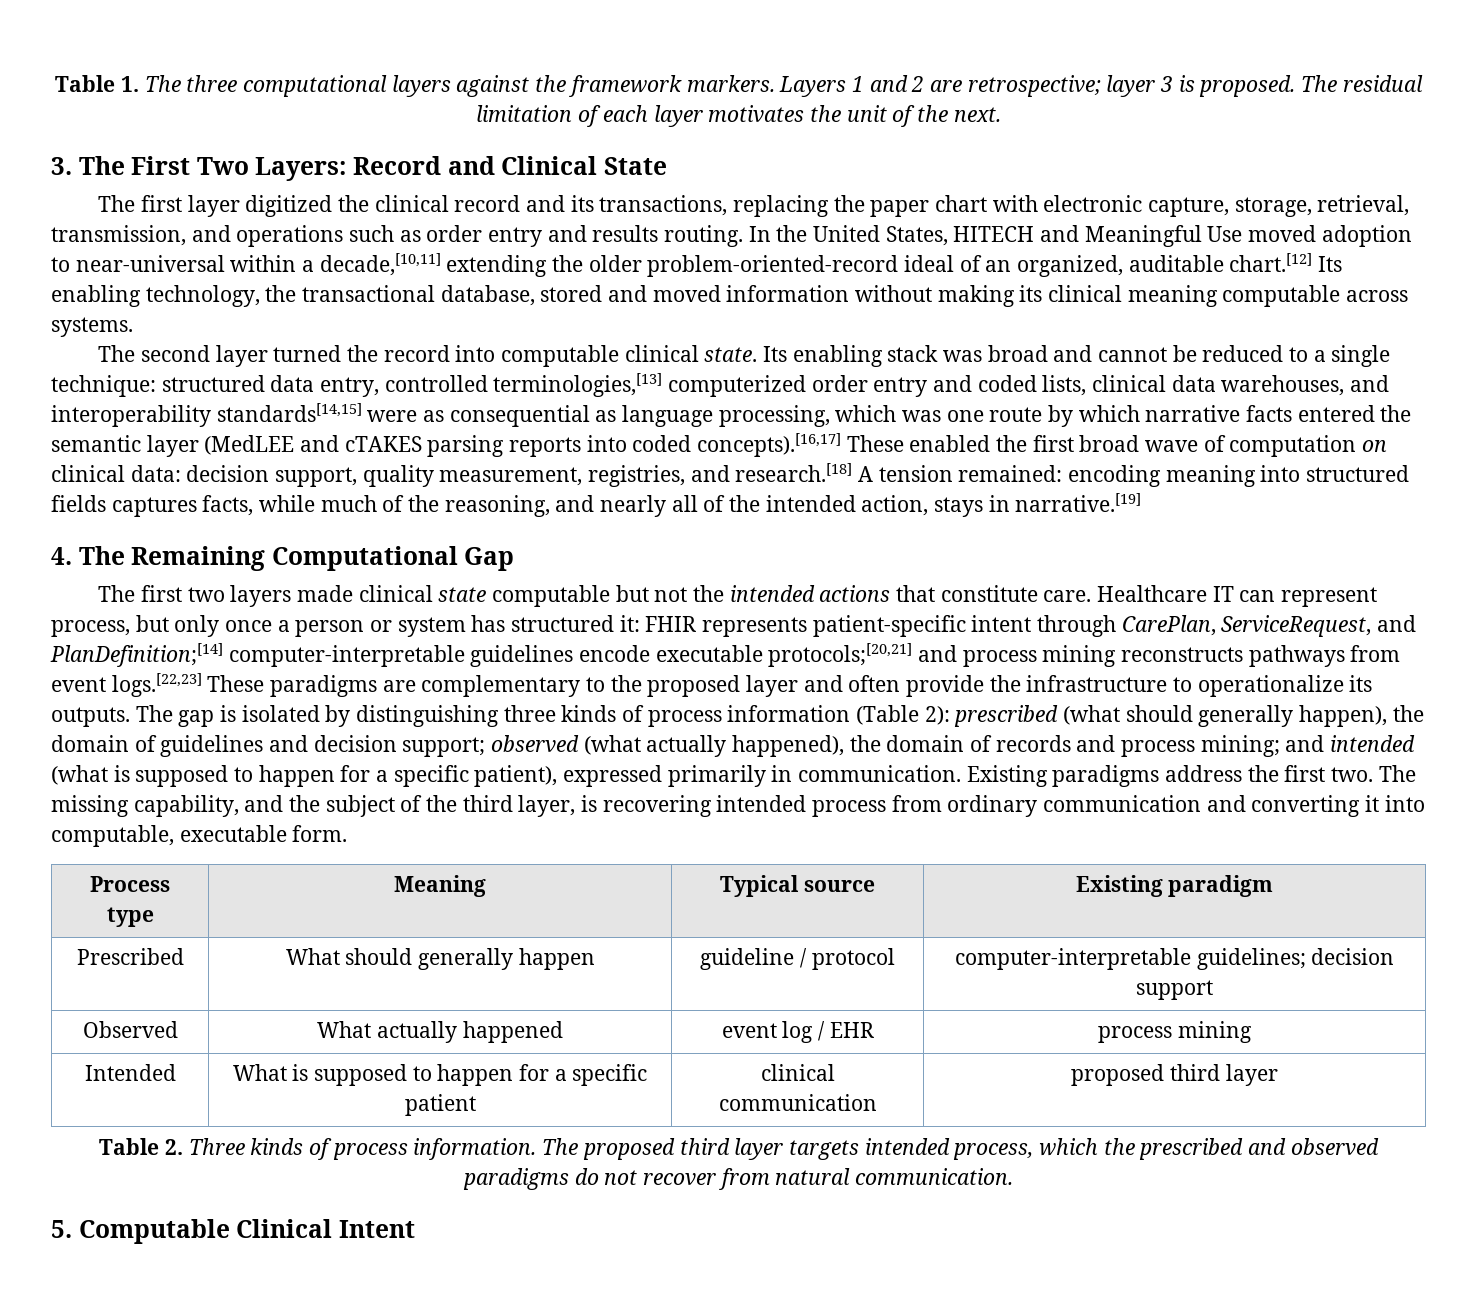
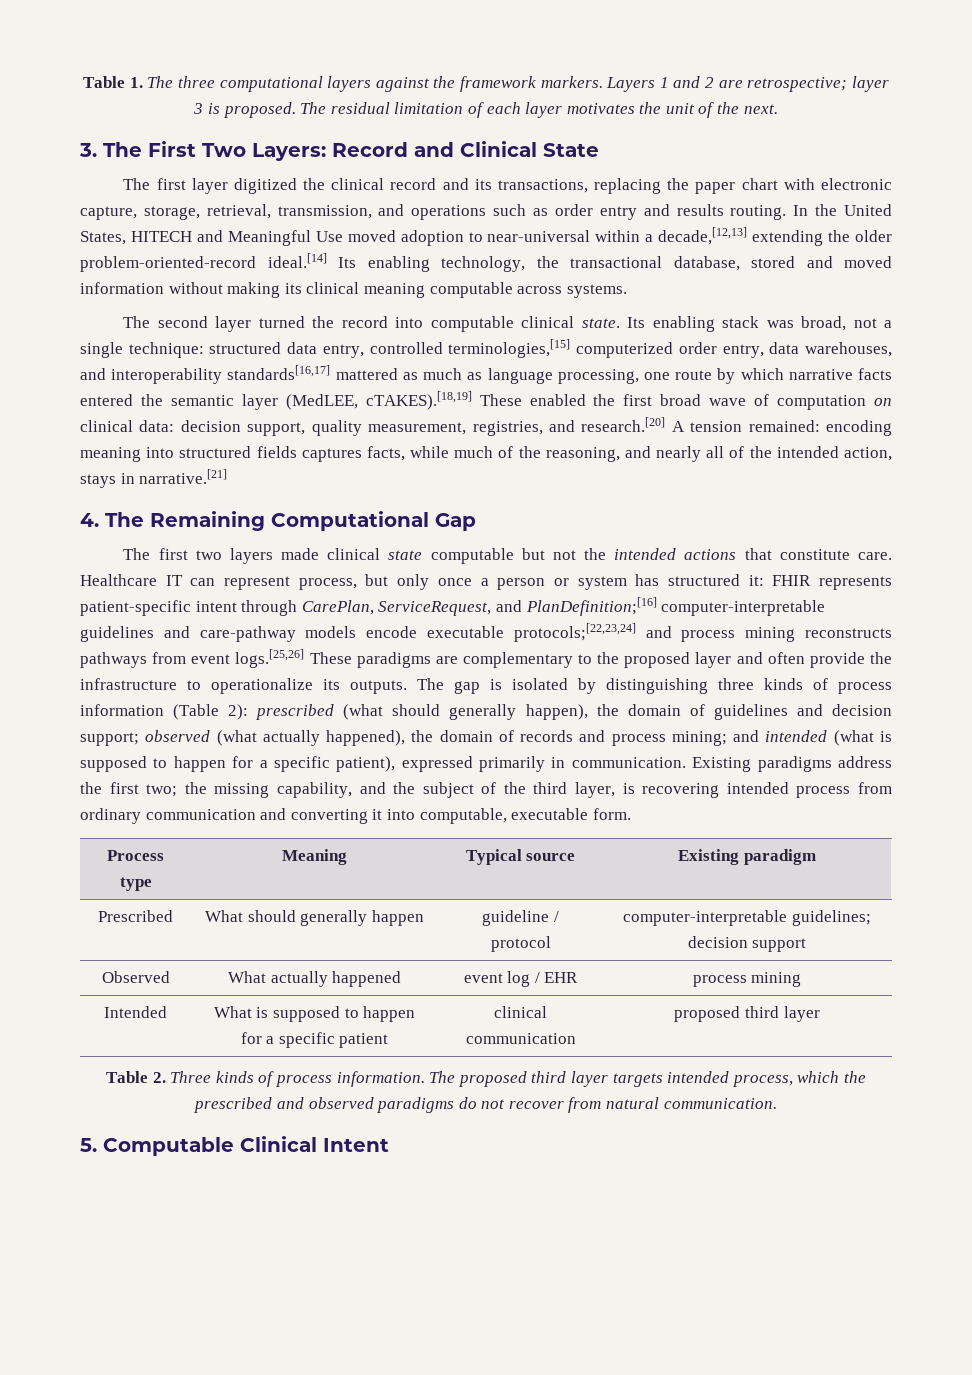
[319,253,441,276] decade,[10,11] -> [658,227,748,245] decade,[12,13]
[904,253,1313,277] ideal of an organized, auditable chart.[12] -> [267,253,327,268] ideal.[14]
[987,345,1308,362] broad and cannot be reduced to -> [801,316,877,331] broad, not
[493,373,663,397] terminologies,[13] -> [448,339,571,358] terminologies,[15]
[873,375,1390,397] [51,403,590,427] entry and coded lists, clinical data warehouses, and interoperability standards[14,15] were as consequential -> [722,342,893,358] [80,365,463,384] entry, data warehouses, and interoperability standards[16,17] mattered as much
[835,405,942,422] which was -> (639, 376) none
[204,433,842,457] (MedLEE and cTAKES parsing reports into coded concepts).[16,17] -> [285,391,472,410] (MedLEE, cTAKES).[18,19]
[735,463,853,482] research.[18] -> [581,417,666,432] research.[20]
[1015,493,1142,512] narrative.[19] -> [139,469,228,484] narrative.[21]
[50,643,223,667] PlanDefinition;[14] -> [525,597,657,616] PlanDefinition;[16]
(574, 656) none -> [163,626,357,642] and care-pathway models
[768,643,913,667] protocols;[20,21] -> [513,623,636,642] protocols;[22,23,24]
[111,673,202,697] logs.[22,23] -> [235,649,305,668] logs.[25,26]
[1331,765,1416,782] two. The -> [146,782,207,797] two; the

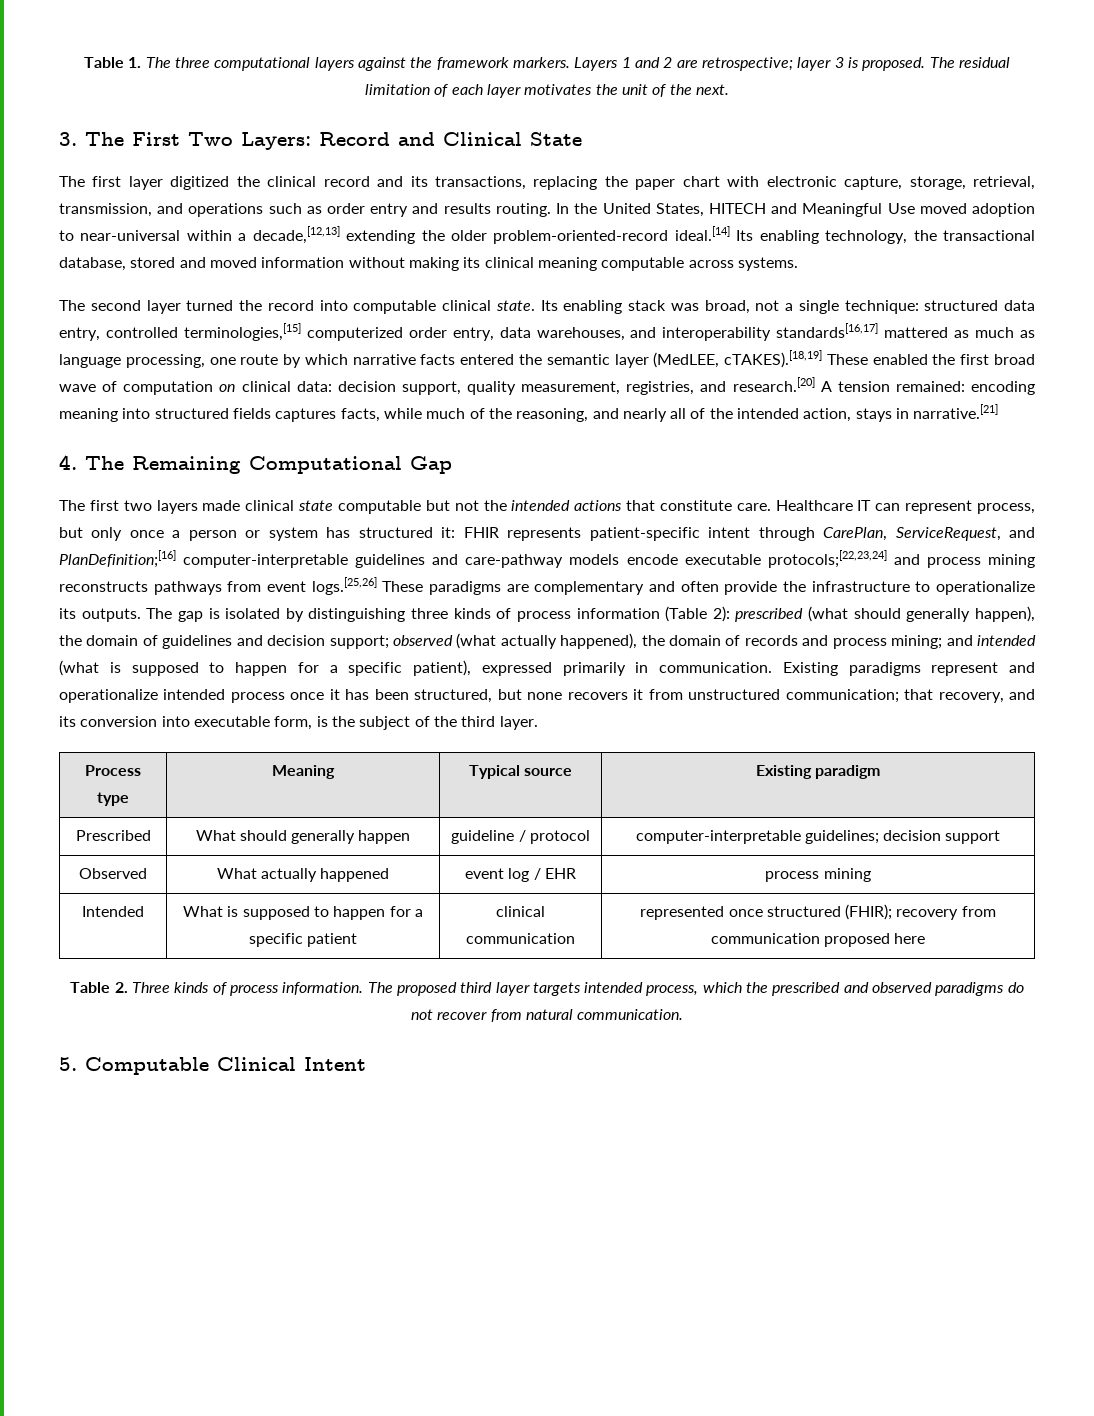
[578,652,732,668] to the proposed layer -> (645, 588) none
[837,756,892,768] [80,782,386,798] address the first two; the missing capability, and -> [931,662,1035,676] [59,689,1036,703] [59,716,328,730] represent and operationalize intended process once it has been structured, but none recovers it from unstructured communication; that recovery, and its conversion into executable form, is
[575,782,892,798] [80,808,631,824] layer, is recovering intended process from ordinary communication and converting it into computable, executable form. -> [499,716,538,730] layer.
[674,1006,820,1022] proposed third layer -> [640,904,996,920] [710,933,926,947] represented once structured (FHIR); recovery from communication proposed here

